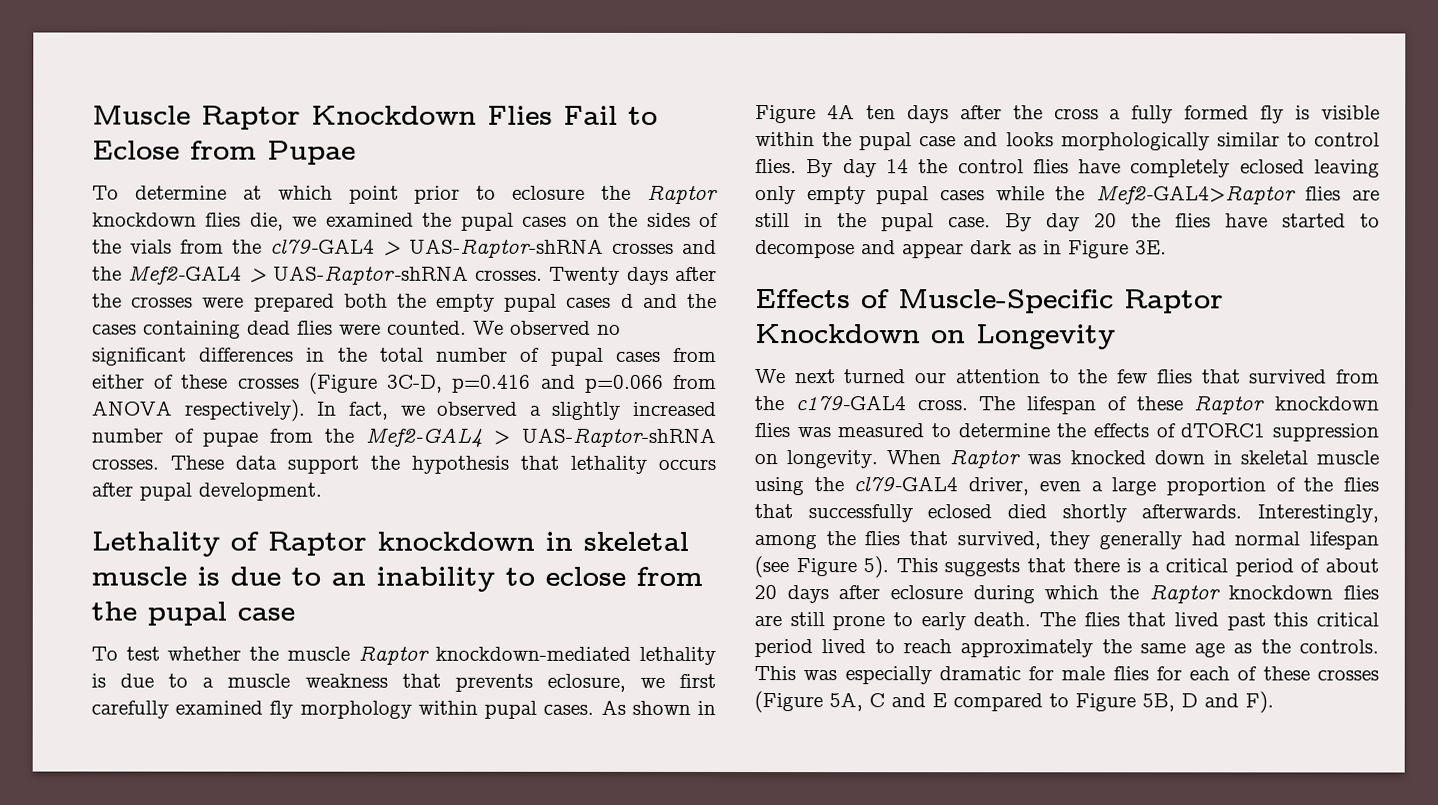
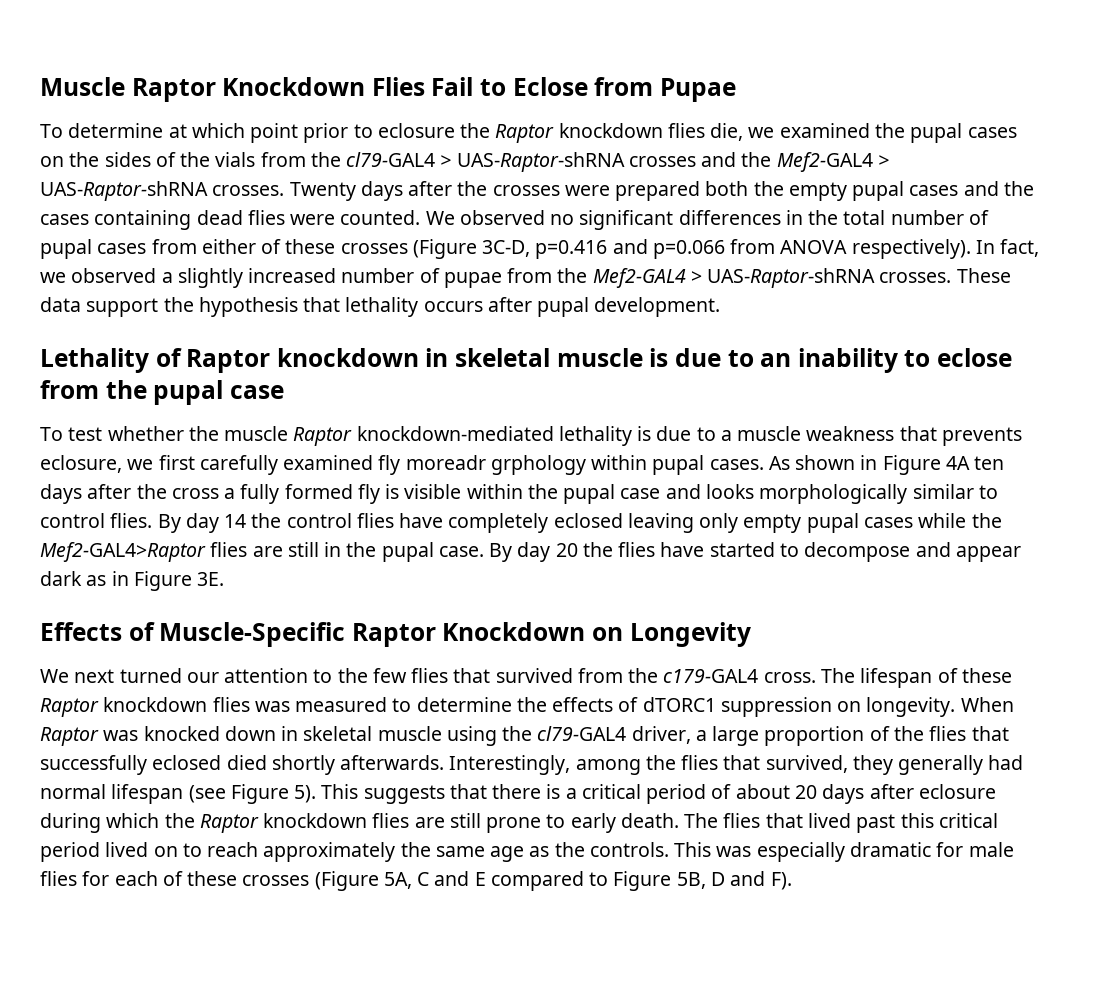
[620,293,634,308] d -> (959, 190) none
[299,700,412,719] morphology -> [405,455,586,475] moreadr grphology
[1038,481,1081,492] even -> (691, 735) none
(867, 646) none -> [153,846,178,857] on

